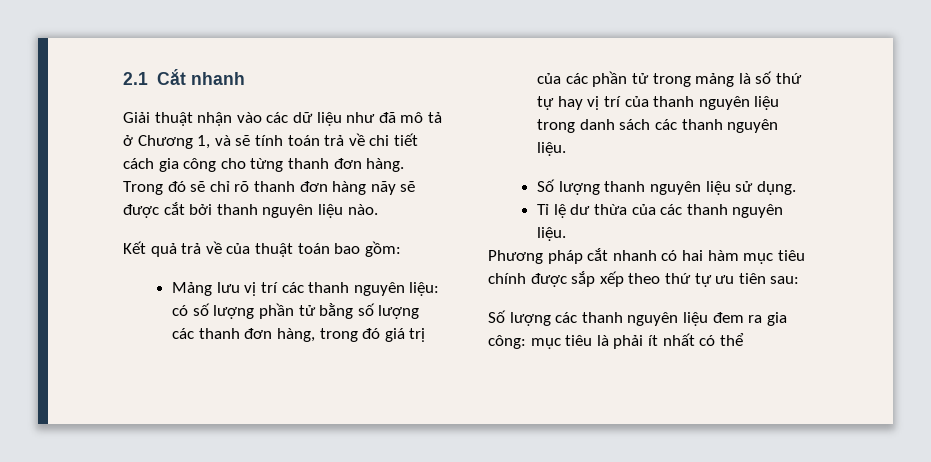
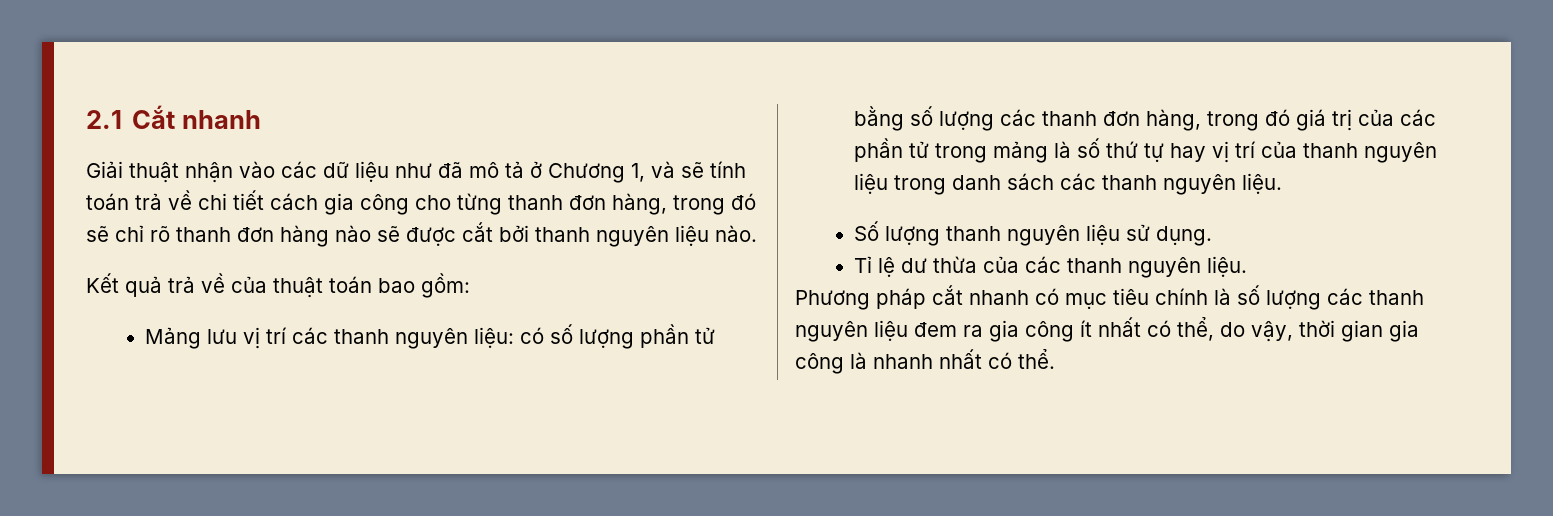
[366,158,405,172] [123,181,163,195] hàng. Trong -> [612,193,725,215] hàng, trong
[370,181,396,195] nãy -> [335,225,371,242] nào
[681,250,739,261] hai hàm -> (1059, 296) none
[530,271,800,287] [488,310,506,323] được sắp xếp theo thứ tự ưu tiên sau: // Số -> [1214,285,1260,305] là số
[488,333,744,349] công: mục tiêu là phải ít nhất có thể -> [1025,317,1419,342] [795,349,1055,374] công ít nhất có thể, do vậy, thời gian gia công là nhanh nhất có thể.

